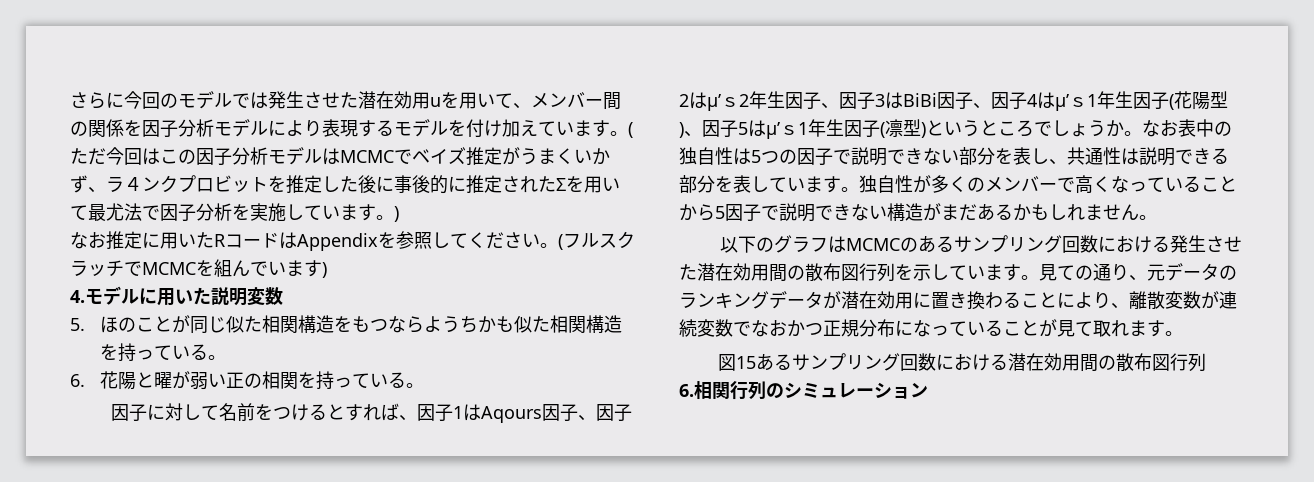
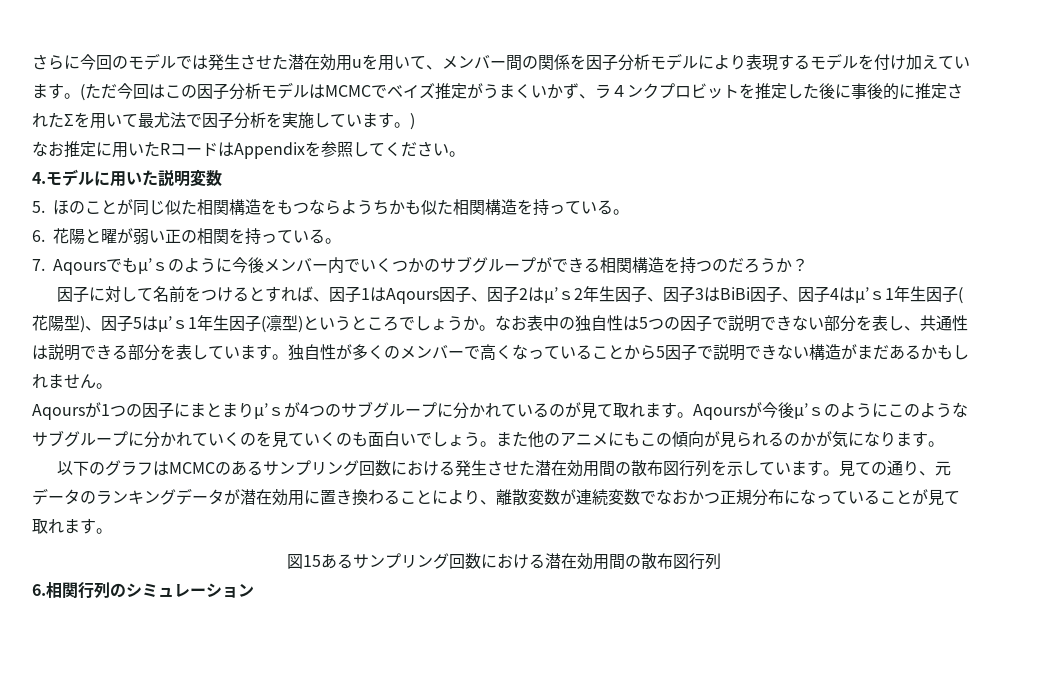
[558,231,635,250] [70,259,327,278] (フルスクラッチでMCMCを組んでいます) -> (465, 154) none
(425, 385) none -> [32,256,808,275] // 7. Aqoursでもμ’ｓのように今後メンバー内でいくつかのサブグループができる相関構造を持つのだろうか？
(1157, 217) none -> [32,401,968,420] [32,430,944,448] // Aqoursが1つの因子にまとまりμ’ｓが4つのサブグループに分かれているのが見て取れます。Aqoursが今後μ’ｓのようにこのようなサブグループに分かれていくのを見ていくのも面白いでしょう。また他のアニメにもこの傾向が見られるのかが気になります。

